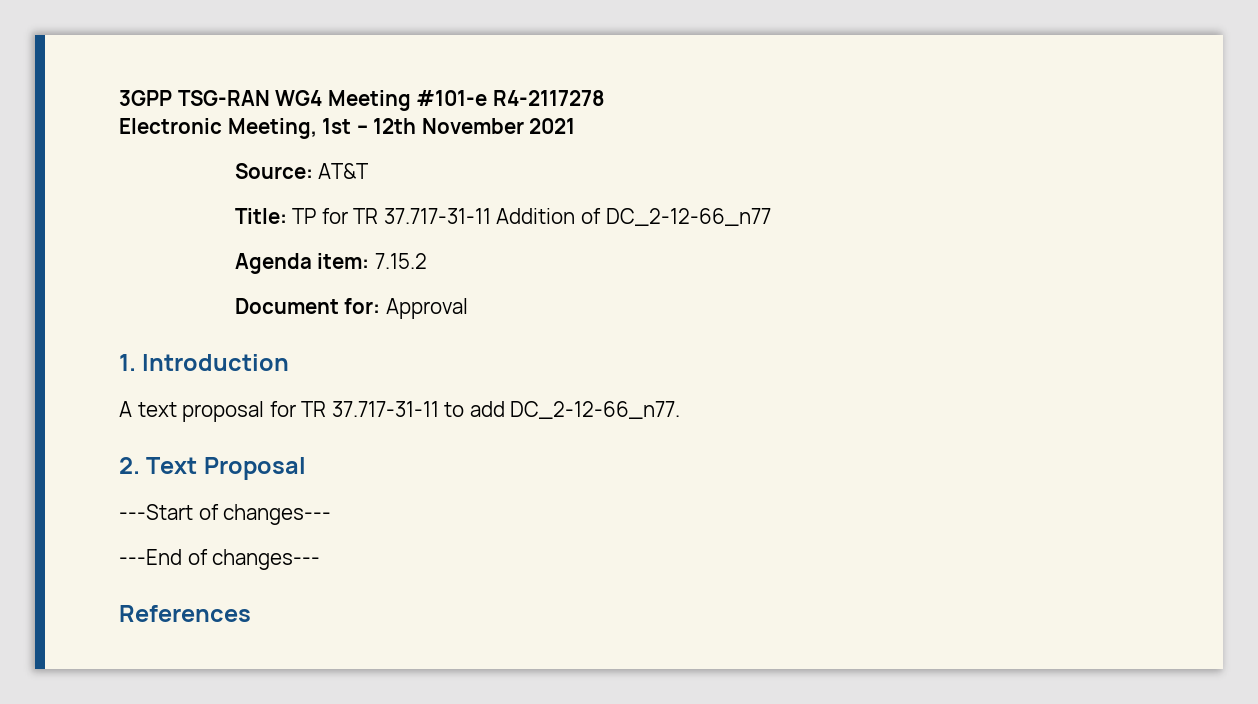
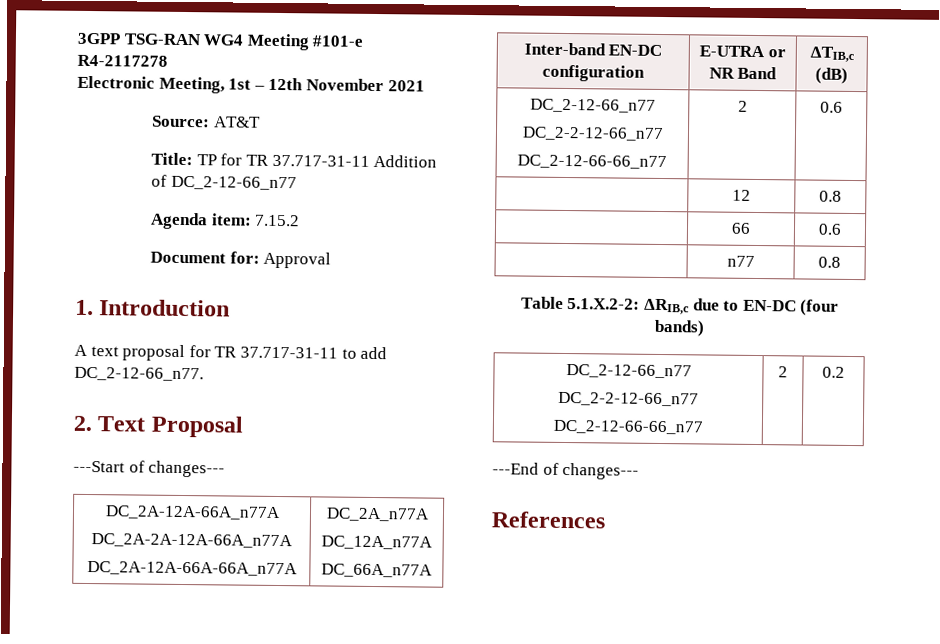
(332, 514) none -> [104,505,281,521] [91,533,293,549] [86,560,298,577] [325,507,430,522] [321,535,433,550] [321,563,433,578] [523,42,663,57] [542,64,645,82] [699,45,786,58] [708,66,778,80] [809,46,855,63] [815,67,848,84] [530,98,656,113] [521,126,664,142] [517,154,667,170] [737,100,748,112] [820,101,843,113] [732,189,751,201] [819,190,842,202] [731,222,751,234] [818,223,842,235] [726,255,755,267] [818,256,841,268] [520,296,840,316] [654,319,705,337] [565,364,692,379] [558,391,699,407] [552,419,703,435] [778,366,788,378] [822,366,845,378] // DC_2A-12A-66A_n77A // DC_2A-2A-12A-66A_n77A // DC_2A-12A-66A-66A_n77A | DC_2A_n77A // DC_12A_n77A // DC_66A_n77A // Inter-band EN-DC configuration | E-UTRA or NR Band | ΔTIB,c (dB) // DC_2-12-66_n77 // DC_2-2-12-66_n77 // DC_2-12-66-66_n77 | 2 | 0.6 // | 12 | 0.8 // | 66 | 0.6 // | n77 | 0.8 // Table 5.1.X.2-2: ΔRIB,c due to EN-DC (four bands) // DC_2-12-66_n77 // DC_2-2-12-66_n77 // DC_2-12-66-66_n77 | 2 | 0.2

